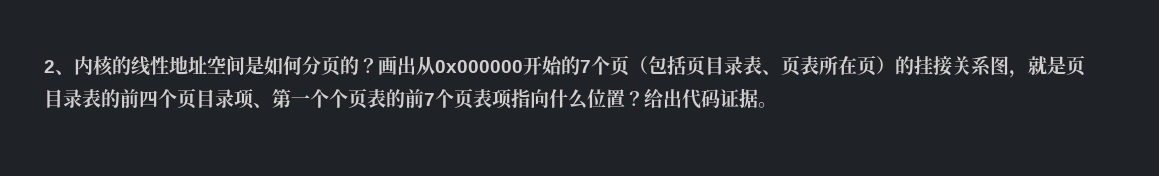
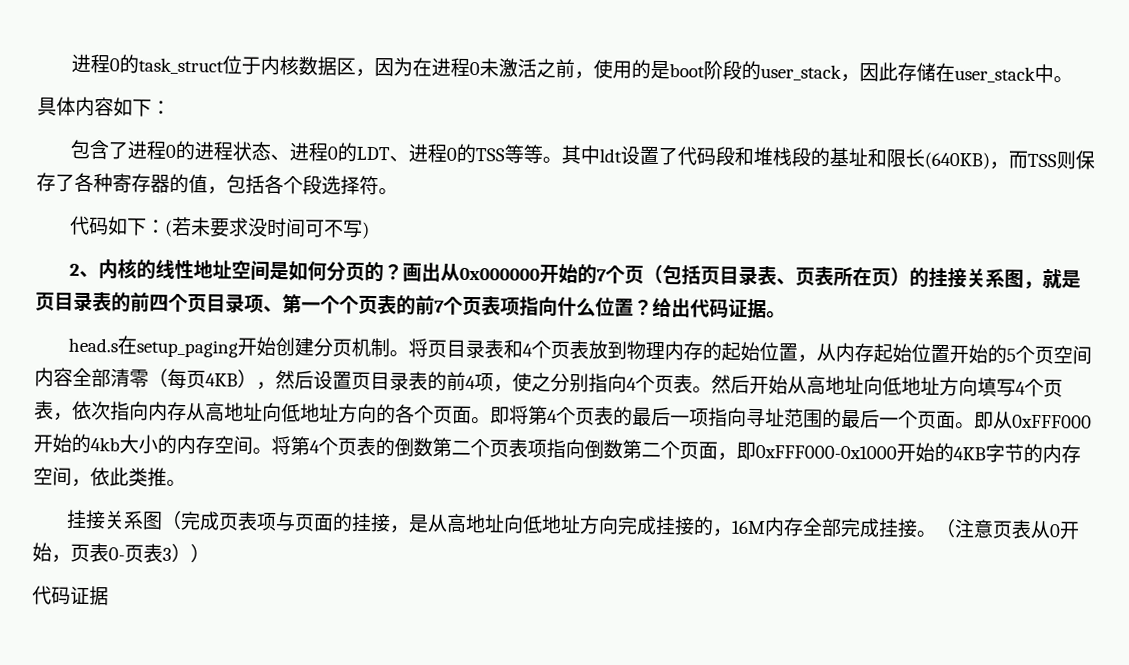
(44, 66) none -> [71,53,1074,84] [37,96,171,117] [70,139,1096,170] [36,172,398,196] [69,215,371,239] 进程0的task_struct位于内核数据区，因为在进程0未激活之前，使用的是boot阶段的user_stack，因此存储在user_stack中。 // 具体内容如下： // 包含了进程0的进程状态、进程0的LDT、进程0的TSS等等。其中ldt设置了代码段和堆栈段的基址和限长(640KB)，而TSS则保存了各种寄存器的值，包括各个段选择符。 // 代码如下：(若未要求没时间可不写) //
(777, 105) none -> [68,335,1093,365] [34,367,1063,398] [34,400,1092,430] [33,433,1081,464] [33,466,186,488] [66,509,1081,540] [32,542,210,564] [32,585,109,606] // head.s在setup_paging开始创建分页机制。将页目录表和4个页表放到物理内存的起始位置，从内存起始位置开始的5个页空间内容全部清零（每页4KB），然后设置页目录表的前4项，使之分别指向4个页表。然后开始从高地址向低地址方向填写4个页表，依次指向内存从高地址向低地址方向的各个页面。即将第4个页表的最后一项指向寻址范围的最后一个页面。即从0xFFF000开始的4kb大小的内存空间。将第4个页表的倒数第二个页表项指向倒数第二个页面，即0xFFF000-0x1000开始的4KB字节的内存空间，依此类推。 // 挂接关系图（完成页表项与页面的挂接，是从高地址向低地址方向完成挂接的，16M内存全部完成挂接。（注意页表从0开始，页表0-页表3）） // 代码证据

